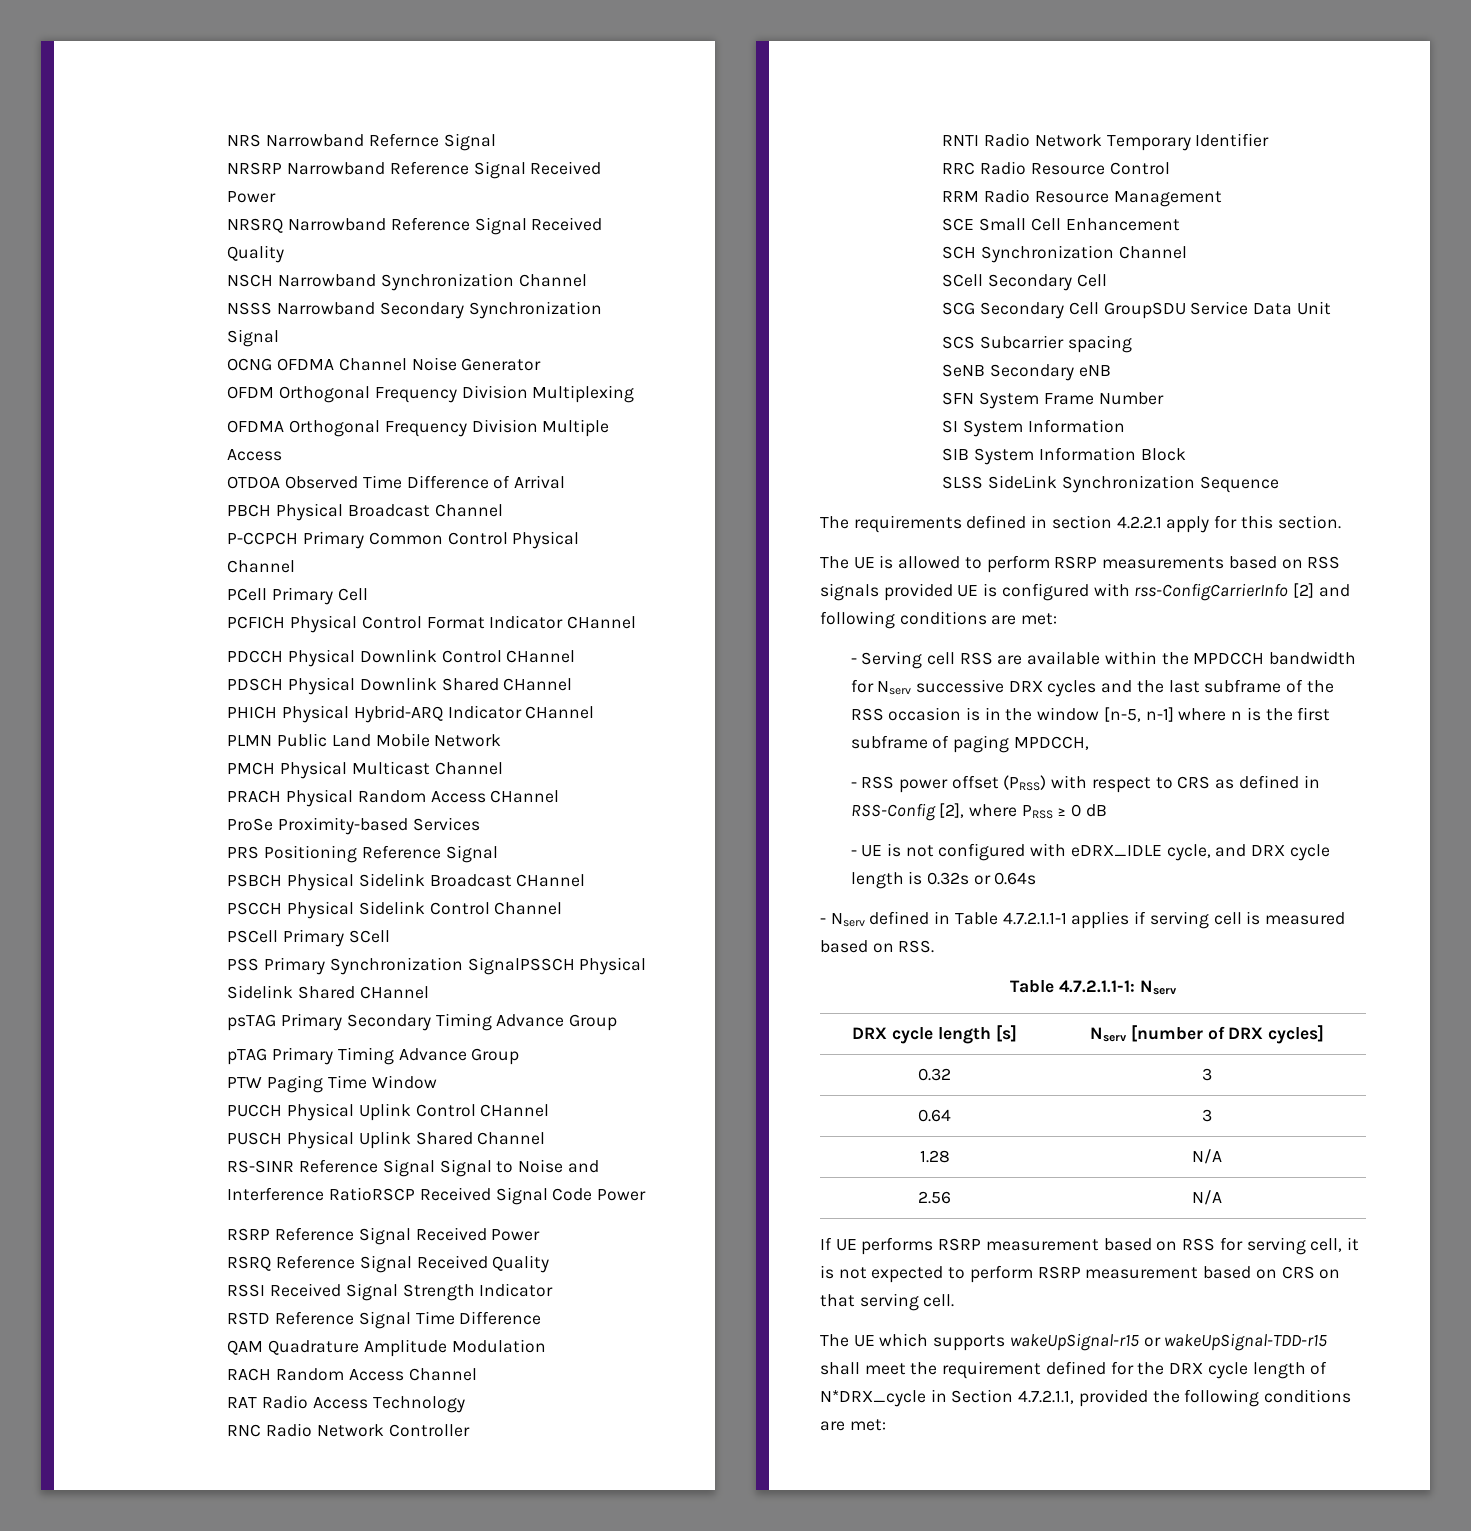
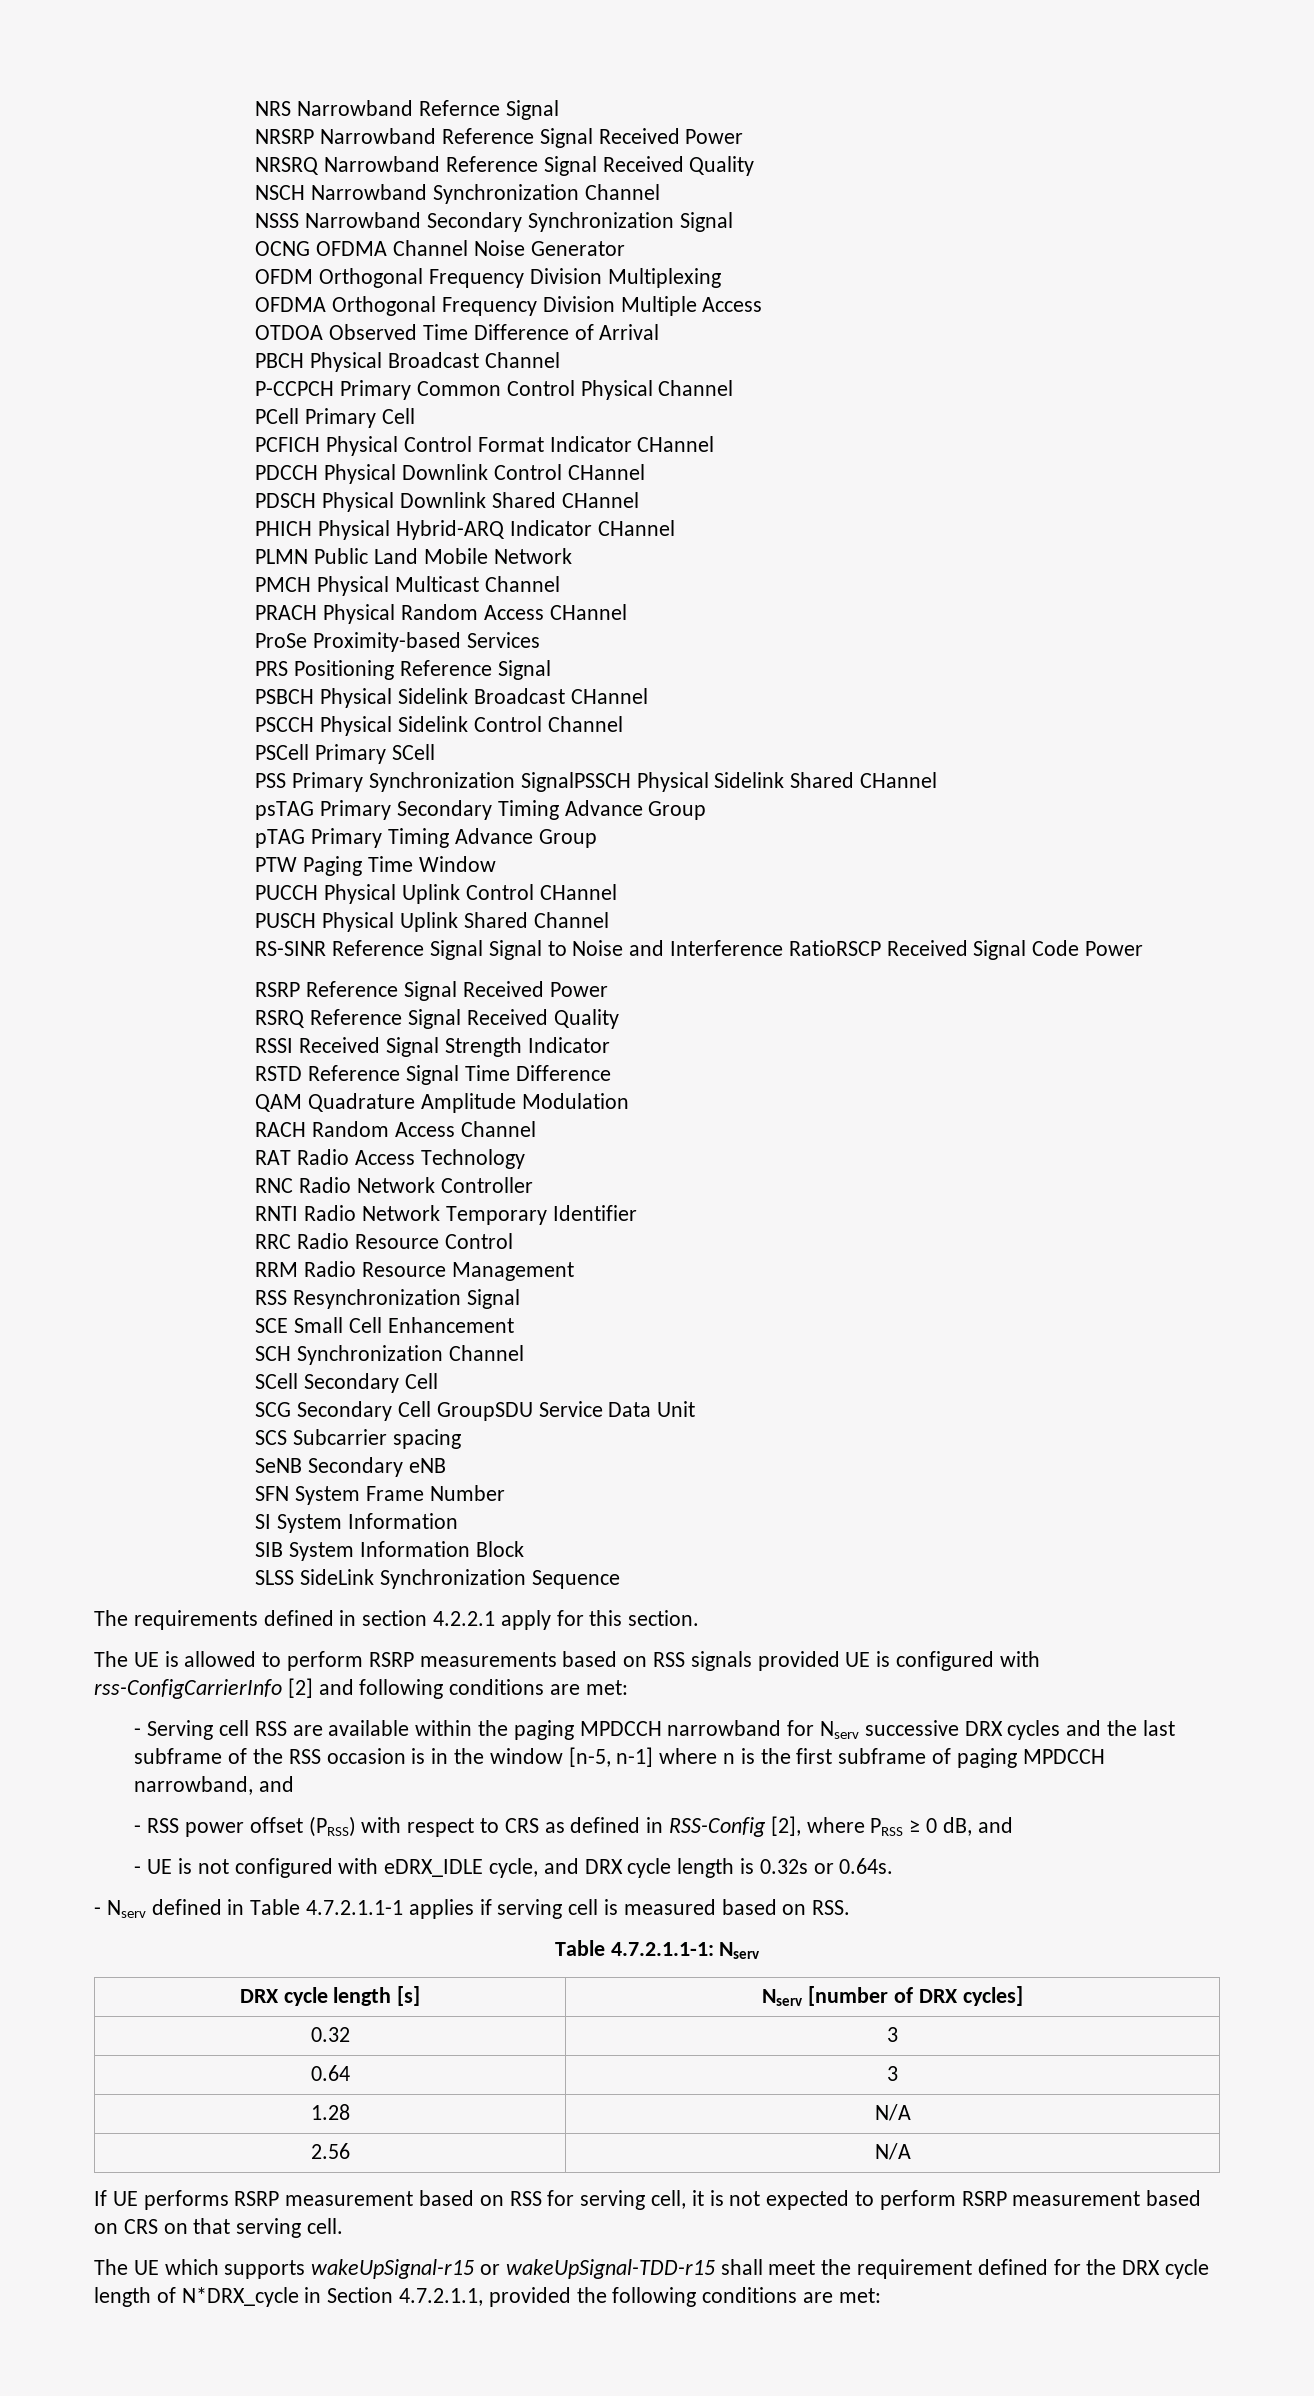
(1222, 199) none -> [255,1289,521,1309] // RSS Resynchronization Signal
[1193,651,1357,665] MPDCCH bandwidth -> [513,1720,782,1740] paging MPDCCH narrowband
[1013,736,1089,750] MPDCCH, -> [1022,1749,1105,1764] [134,1776,295,1795] MPDCCH narrowband, and
[1085,804,1107,817] dB -> [942,1817,1013,1836] dB, and
[994,872,1037,885] 0.64s -> [839,1858,894,1874] 0.64s.

